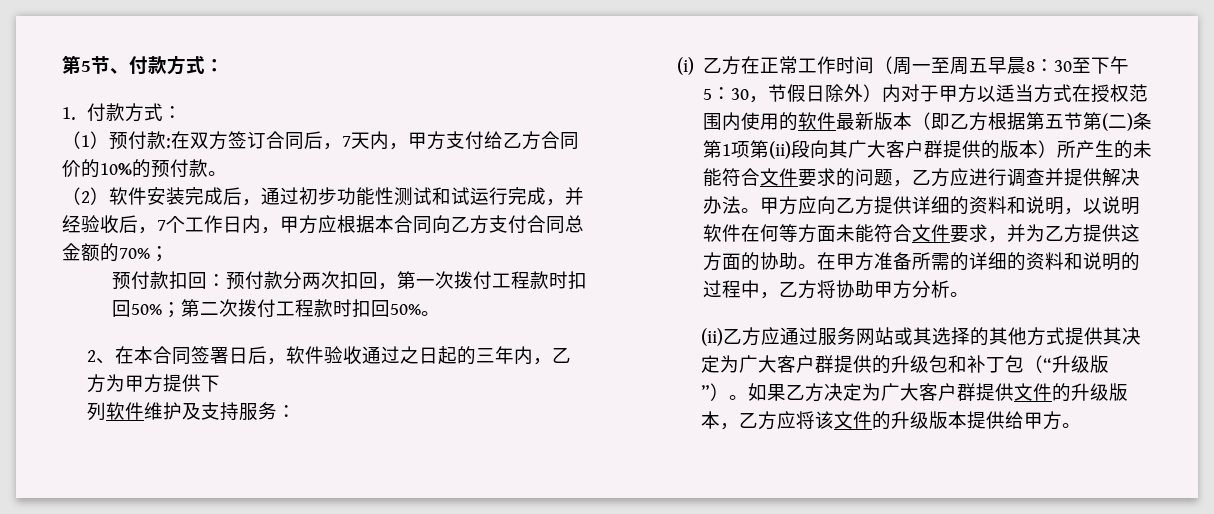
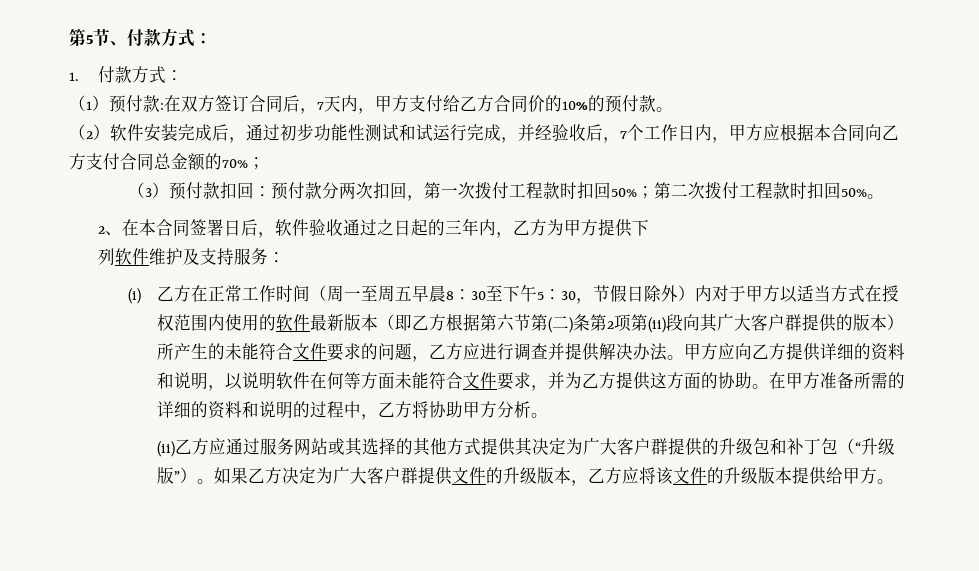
(169, 254) none -> [127,182,169,198] （3）
[1044,114,1064,129] 五 -> [497,314,515,331] 六
[721,144,731,156] 1 -> [607,321,615,329] 2

